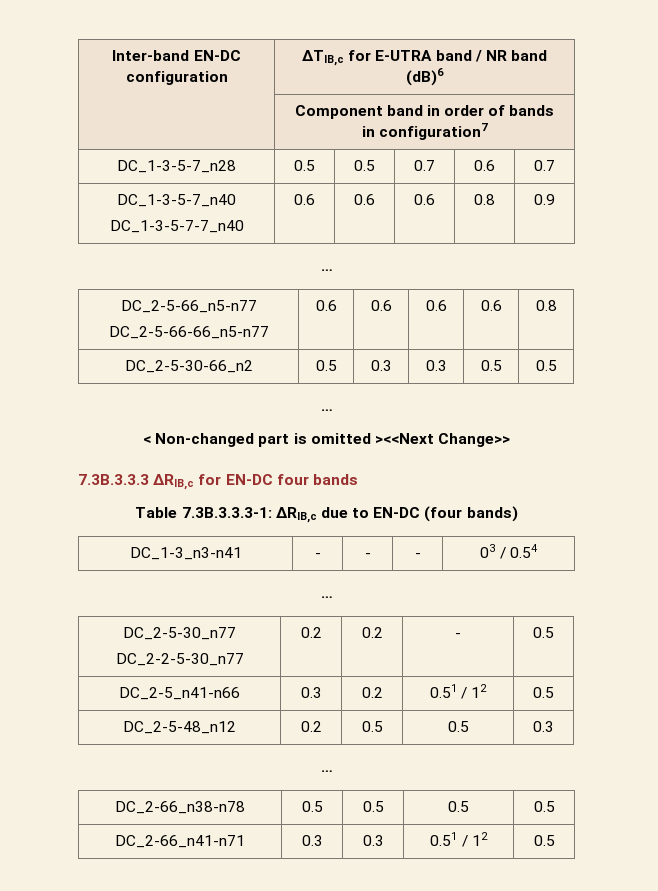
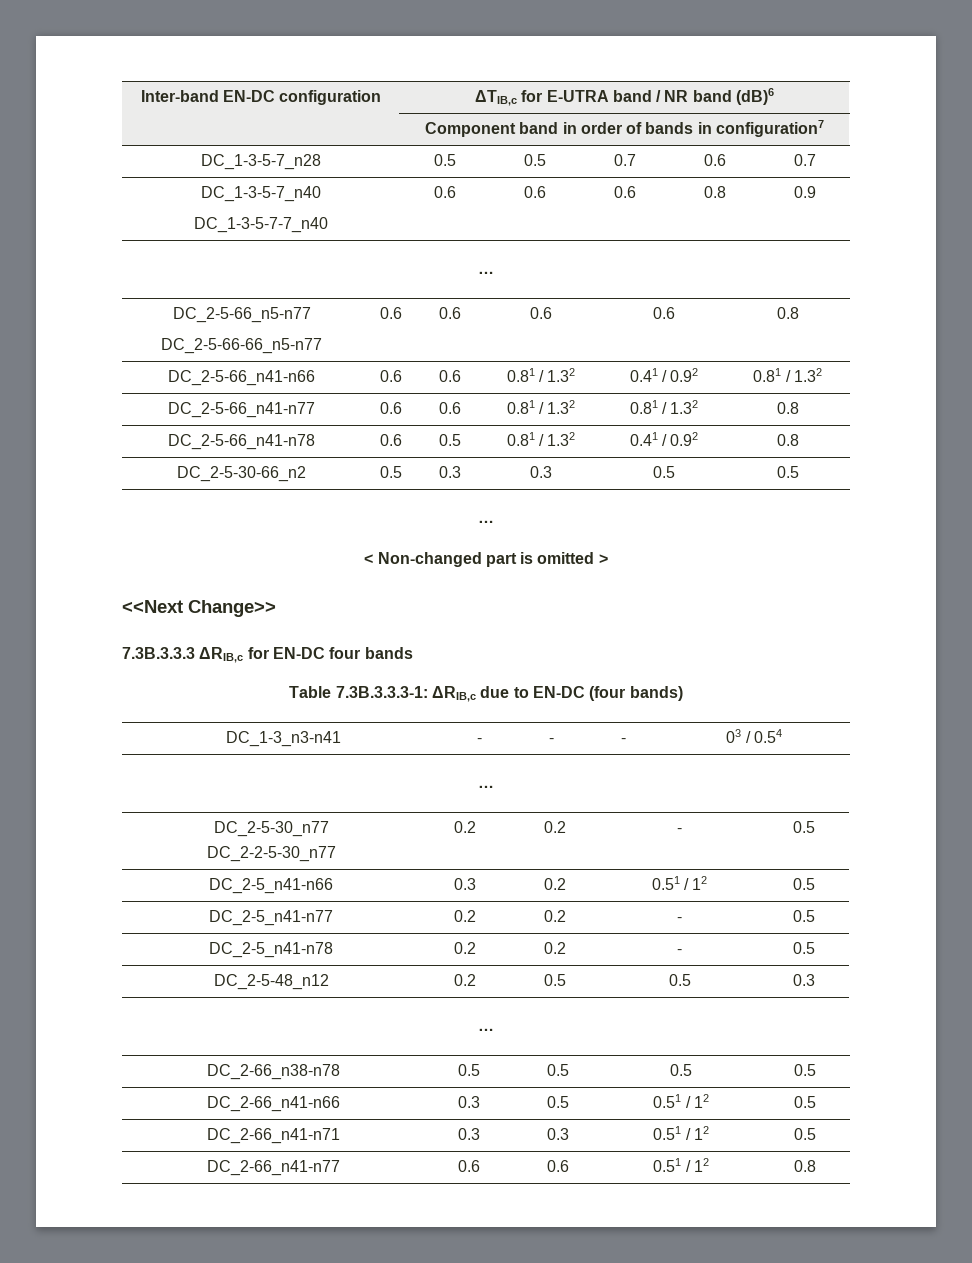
(557, 305) none -> [168,370,315,386] [379,370,402,382] [439,370,461,382] [506,368,576,382] [629,368,699,382] [753,368,822,382] [168,402,315,418] [379,402,402,414] [439,402,461,414] [506,400,576,414] [629,400,699,414] [776,402,799,414] [168,434,315,450] [379,434,402,446] [439,434,461,446] [506,432,576,446] [629,432,699,446] [776,434,799,446] // DC_2-5-66_n41-n66 | 0.6 | 0.6 | 0.81 / 1.32 | 0.41 / 0.92 | 0.81 / 1.32 // DC_2-5-66_n41-n77 | 0.6 | 0.6 | 0.81 / 1.32 | 0.81 / 1.32 | 0.8 // DC_2-5-66_n41-n78 | 0.6 | 0.5 | 0.81 / 1.32 | 0.41 / 0.92 | 0.8
[374,433,434,444] ><<Next -> [598,554,608,564] [122,600,183,613] > // <<Next
(554, 692) none -> [209,910,333,926] [453,910,476,922] [543,910,566,922] [677,917,682,922] [793,910,815,922] [209,942,333,958] [453,942,476,954] [543,942,566,954] [677,949,682,954] [793,942,815,954] // DC_2-5_n41-n77 | 0.2 | 0.2 | - | 0.5 // DC_2-5_n41-n78 | 0.2 | 0.2 | - | 0.5
(555, 806) none -> [207,1096,340,1112] [458,1096,480,1108] [546,1096,569,1108] [653,1094,709,1108] [794,1096,816,1108] // DC_2-66_n41-n66 | 0.3 | 0.5 | 0.51 / 12 | 0.5
(555, 840) none -> [207,1160,340,1176] [458,1160,480,1172] [546,1160,569,1172] [653,1158,709,1172] [794,1160,816,1172] // DC_2-66_n41-n77 | 0.6 | 0.6 | 0.51 / 12 | 0.8

